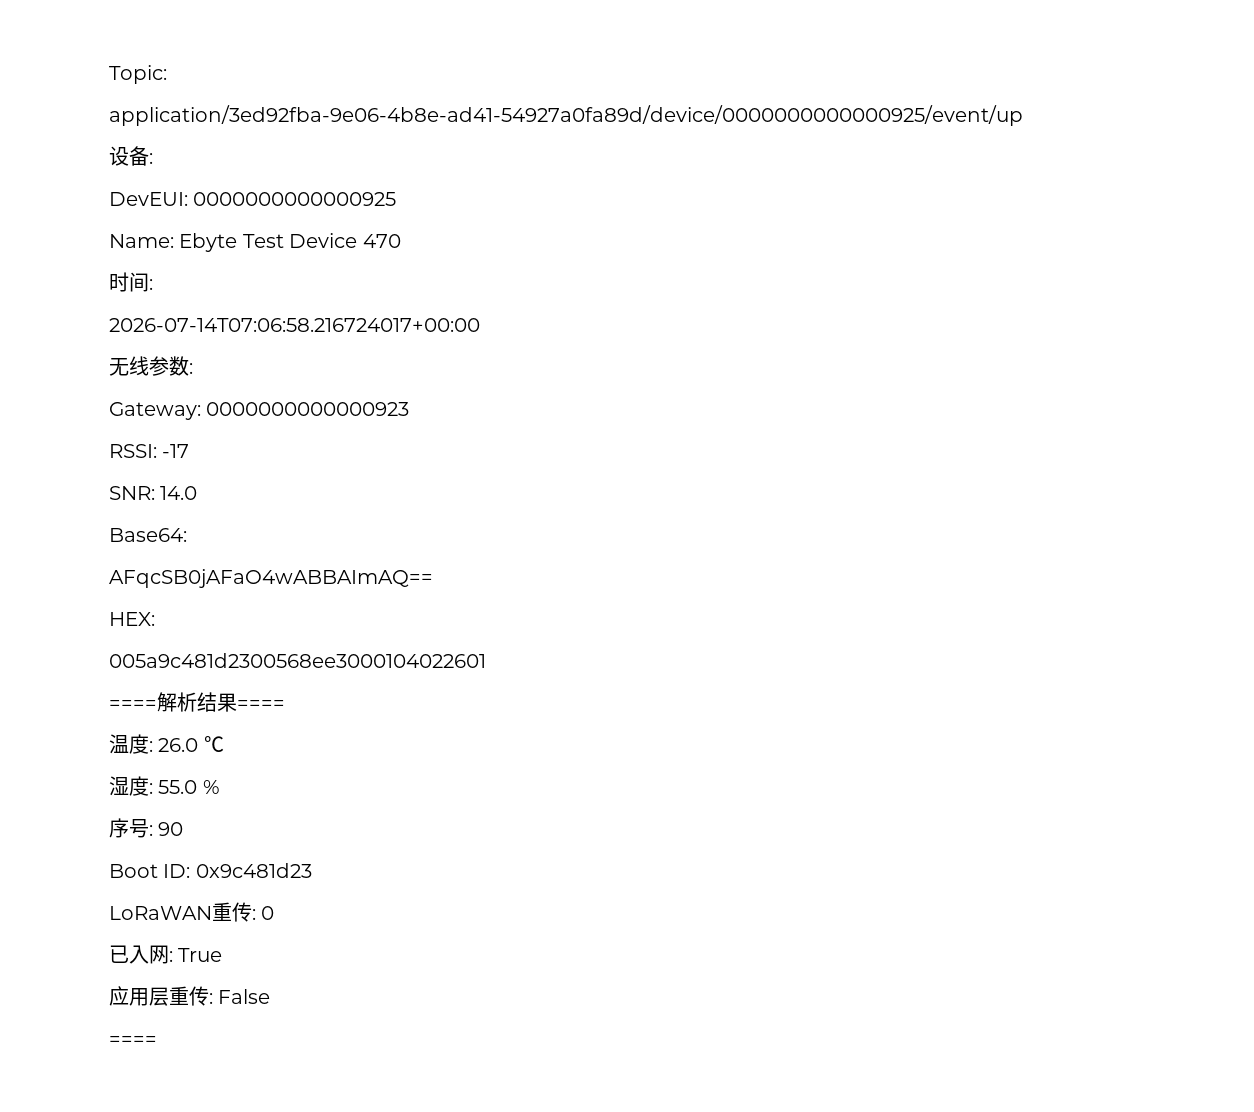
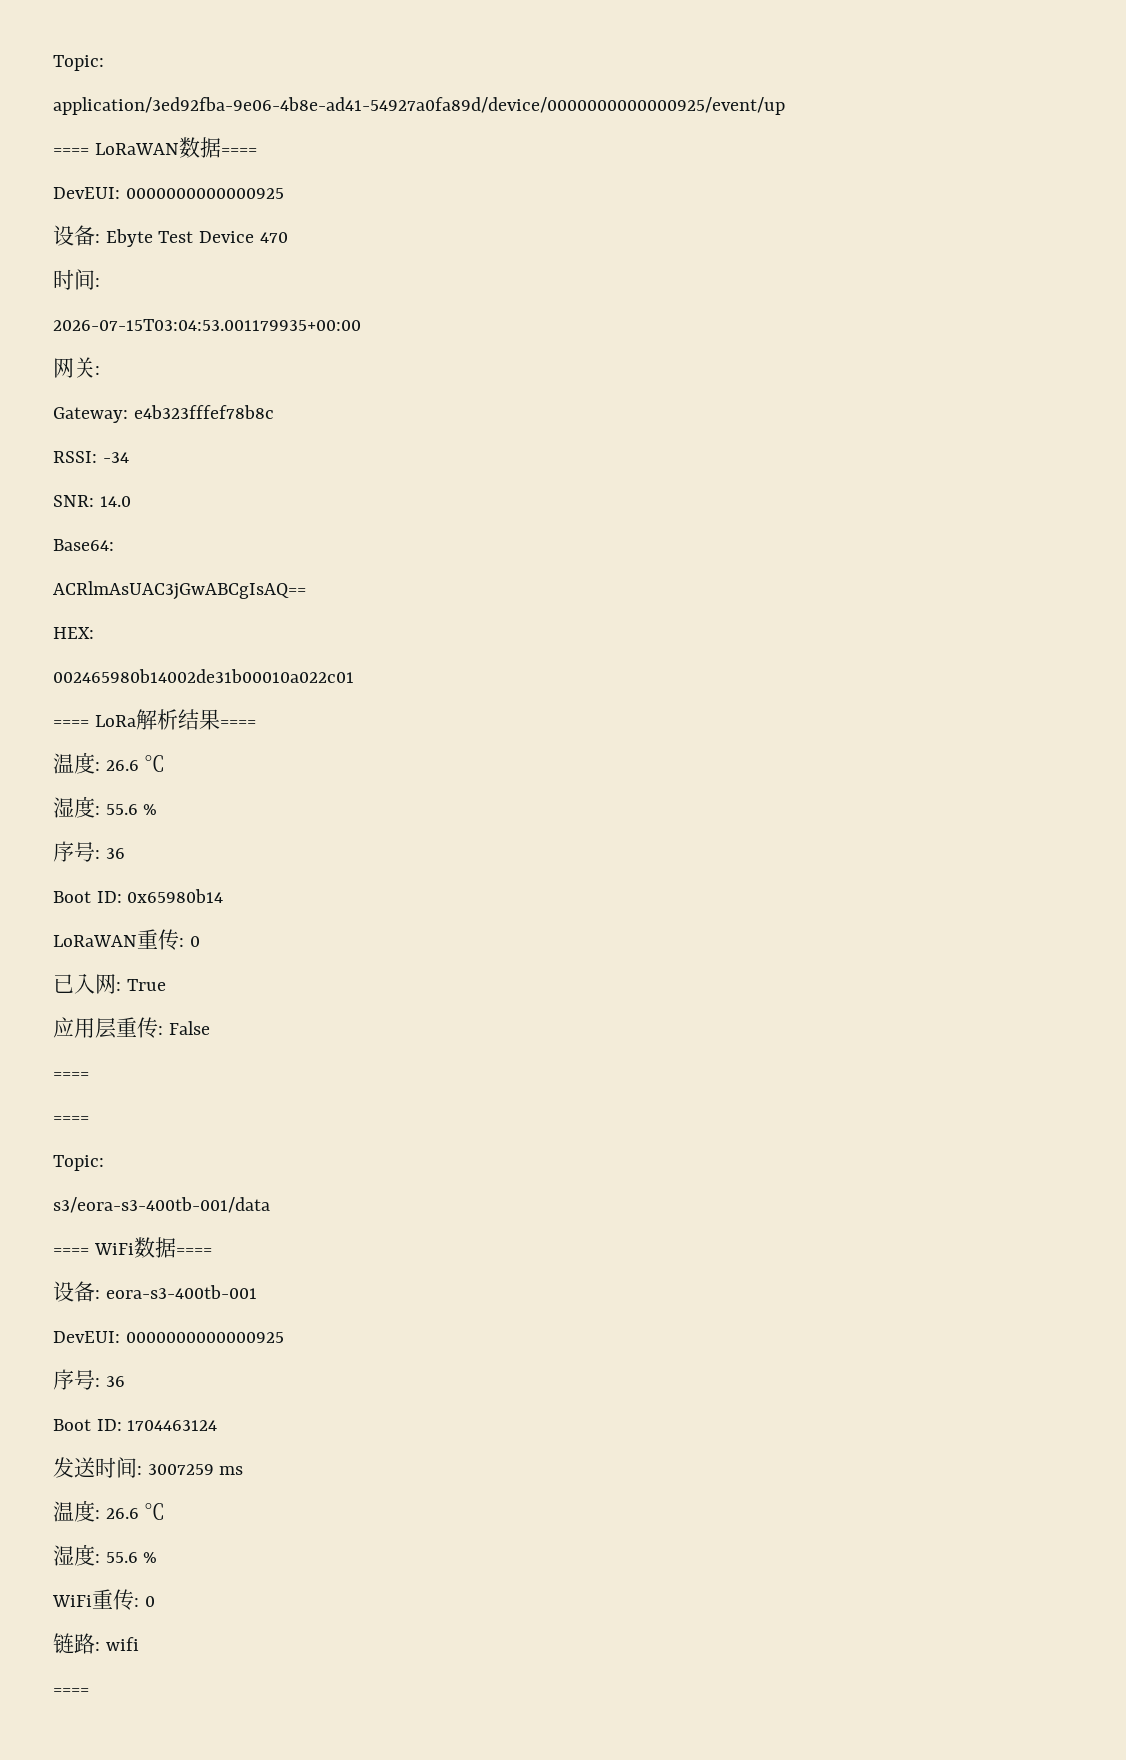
[109,146,153,166] [109,192,397,206] [109,234,174,248] 设备: // DevEUI: 0000000000000925 // Name: -> [53,137,257,158] [53,187,284,199] [53,225,100,246] ==== LoRaWAN数据==== // DevEUI: 0000000000000925 // 设备:
[109,318,480,332] [109,356,189,376] 2026-07-14T07:06:58.216724017+00:00 // 无线参数 -> [53,319,361,331] [53,357,95,378] 2026-07-15T03:04:53.001179935+00:00 // 网关
[206,402,410,416] 0000000000000923 -> [133,405,274,419] e4b323fffef78b8c
[162,444,190,458] -17 -> [102,452,129,463] -34
[109,569,433,588] AFqcSB0jAFaO4wABBAImAQ== -> [53,581,306,600] ACRlmAsUAC3jGwABCgIsAQ==
[109,653,486,668] [109,700,157,710] 005a9c481d2300568ee3000104022601 // ==== -> [53,669,354,683] [53,715,136,727] 002465980b14002de31b00010a022c01 // ==== LoRa
[158,736,224,752] [109,776,198,796] 26.0 ℃ // 湿度: 55.0 -> [105,755,166,772] [53,796,138,818] 26.6 ℃ // 湿度: 55.6
[158,822,184,836] [109,863,312,878] 90 // Boot ID: 0x9c481d23 -> [105,848,125,859] [53,889,224,903] 36 // Boot ID: 0x65980b14
(157, 1041) none -> [53,1116,89,1123] [53,1155,104,1171] [53,1197,270,1213] [53,1237,212,1258] [53,1281,257,1302] [53,1331,284,1343] [53,1369,125,1390] [53,1419,218,1431] [53,1457,244,1478] [53,1500,166,1522] [53,1544,158,1566] [52,1589,155,1610] [53,1633,139,1654] [53,1688,89,1695] // ==== // Topic: // s3/eora-s3-400tb-001/data // ==== WiFi数据==== // 设备: eora-s3-400tb-001 // DevEUI: 0000000000000925 // 序号: 36 // Boot ID: 1704463124 // 发送时间: 3007259 ms // 温度: 26.6 ℃ // 湿度: 55.6 % // WiFi重传: 0 // 链路: wifi // ====

